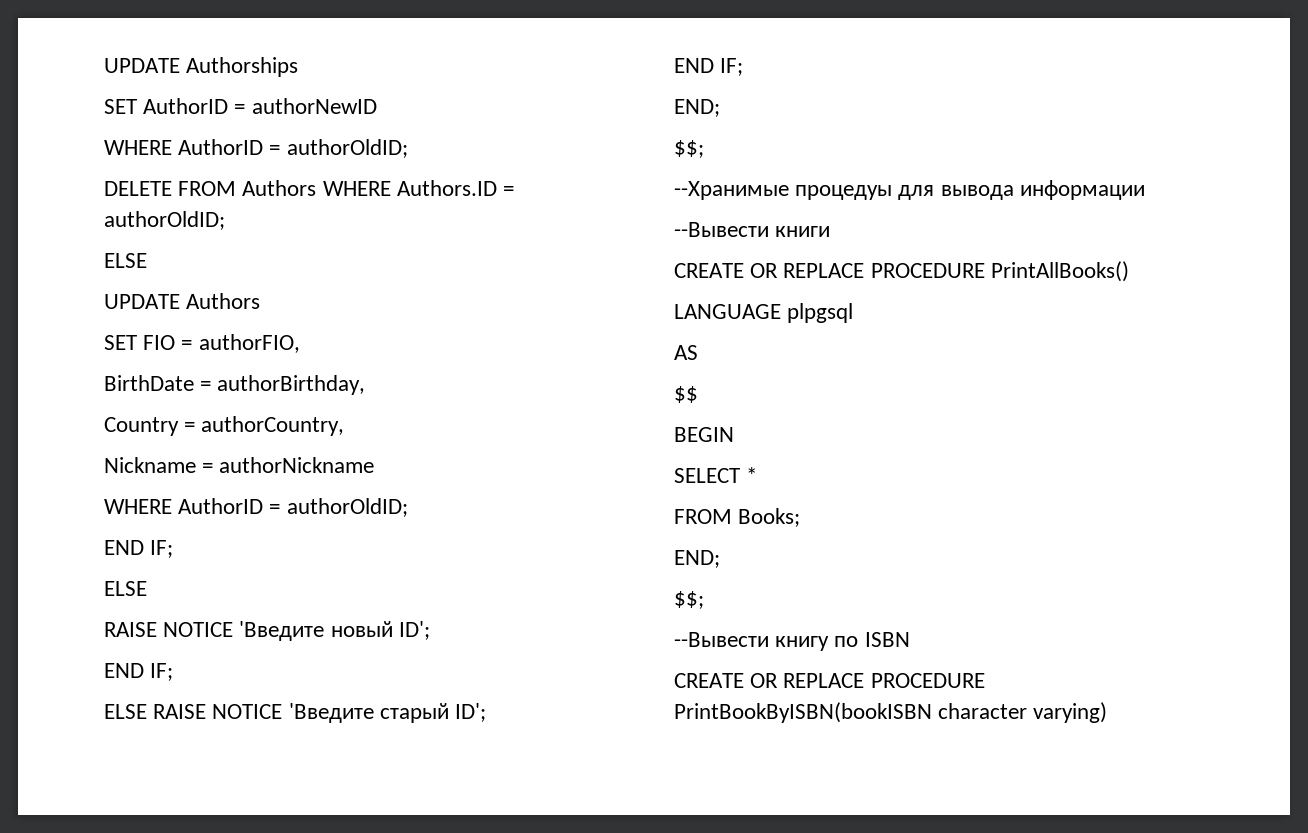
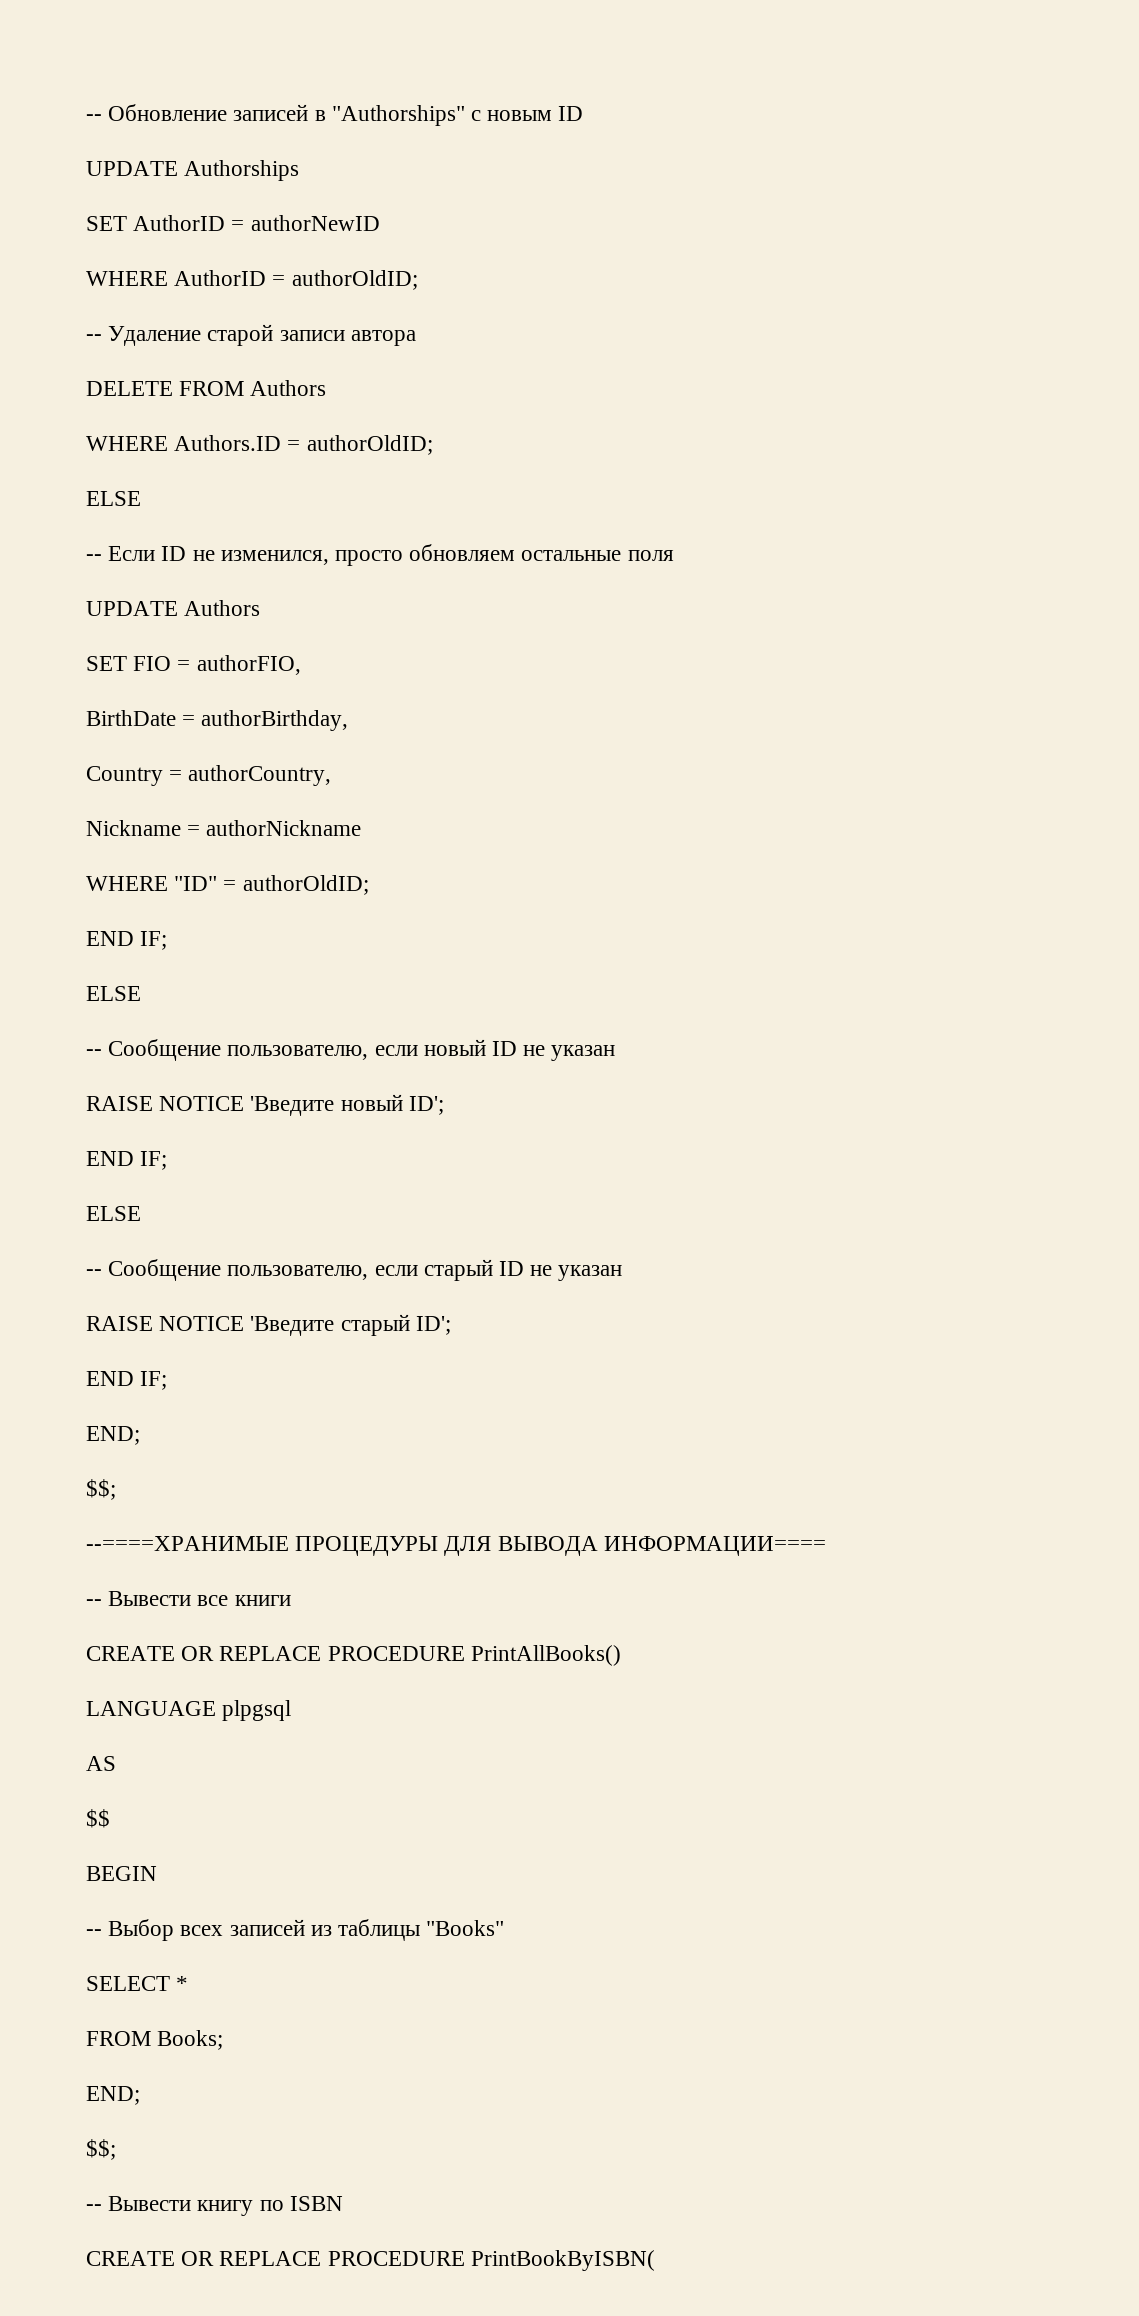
(104, 65) none -> [86,104,584,126] -- Обновление записей в "Authorships" с новым ID //
(408, 148) none -> [86,324,416,346] // -- Удаление старой записи автора
(317, 188) none -> (327, 388) //
(147, 260) none -> [86,544,674,566] // -- Если ID не изменился, просто обновляем остальные поля
[178,498,264,514] AuthorID -> [174,876,218,891] "ID"
(147, 588) none -> [86,1039,616,1061] // -- Сообщение пользователю, если новый ID не указан
(147, 711) none -> [86,1259,623,1281] // -- Сообщение пользователю, если старый ID не указан //
[674,180,1145,200] [674,222,769,237] --Хранимые процедуы для вывода информации // --Вывести -> [86,1536,826,1556] [86,1591,229,1606] --====ХРАНИМЫЕ ПРОЦЕДУРЫ ДЛЯ ВЫВОДА ИНФОРМАЦИИ==== // -- Вывести все
(734, 434) none -> [86,1919,505,1941] // -- Выбор всех записей из таблицы "Books"
[674,632,769,647] --Вывести -> [86,2196,192,2211] -- Вывести
[674,702,1108,723] PrintBookByISBN(bookISBN character varying) -> [470,2250,655,2271] PrintBookByISBN(

